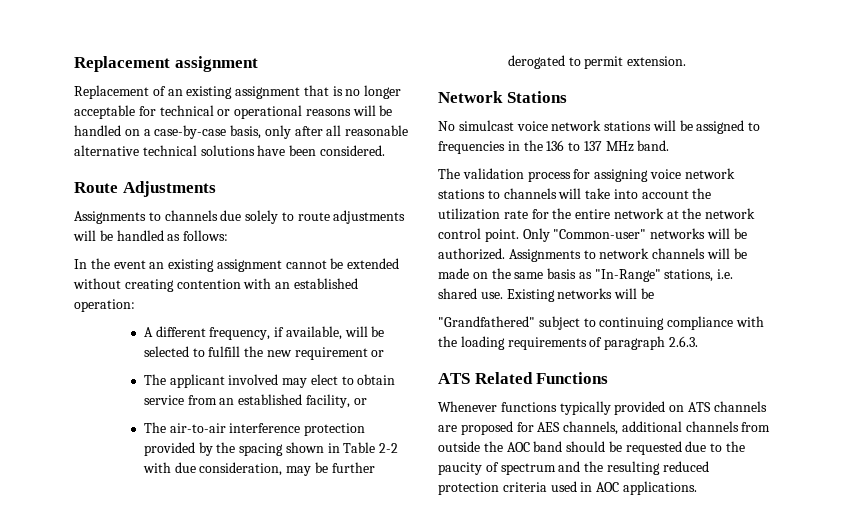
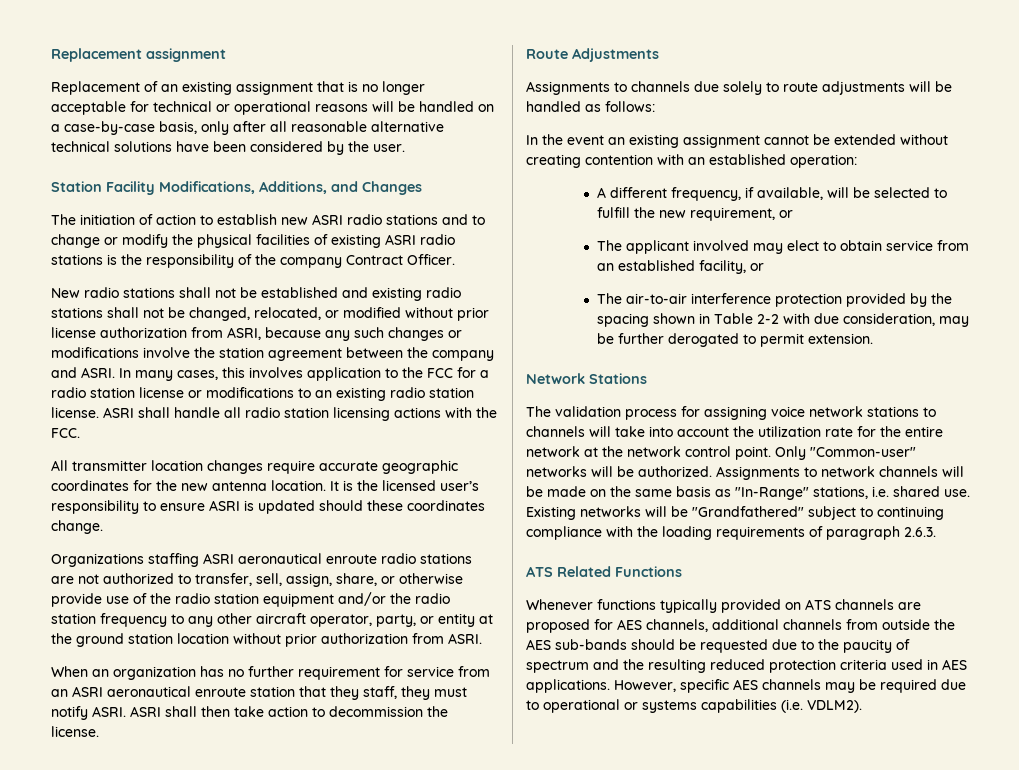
[319,145,385,156] considered. -> [250,141,405,155] [51,181,422,195] [51,214,485,225] [51,234,455,248] [51,254,455,268] [51,287,461,301] [51,307,489,321] [51,327,462,341] [51,347,494,361] [51,367,489,381] [51,387,474,401] [51,407,497,421] [51,428,80,438] [51,460,458,474] [51,480,479,491] [51,500,485,514] [51,520,103,534] [51,553,472,567] [51,573,463,587] [51,592,450,607] [51,613,493,627] [51,633,482,647] [51,666,490,680] [51,686,467,700] [51,706,448,720] [51,726,99,737] considered by the user. // Station Facility Modifications, Additions, and Changes // The initiation of action to establish new ASRI radio stations and to change or modify the physical facilities of existing ASRI radio stations is the responsibility of the company Contract Officer. // New radio stations shall not be established and existing radio stations shall not be changed, relocated, or modified without prior license authorization from ASRI, because any such changes or modifications involve the station agreement between the company and ASRI. In many cases, this involves application to the FCC for a radio station license or modifications to an existing radio station license. ASRI shall handle all radio station licensing actions with the FCC. // All transmitter location changes require accurate geographic coordinates for the new antenna location. It is the licensed user’s responsibility to ensure ASRI is updated should these coordinates change. // Organizations staffing ASRI aeronautical enroute radio stations are not authorized to transfer, sell, assign, share, or otherwise provide use of the radio station equipment and/or the radio station frequency to any other aircraft operator, party, or entity at the ground station location without prior authorization from ASRI. // When an organization has no further requirement for service from an ASRI aeronautical enroute station that they staff, they must notify ASRI. ASRI shall then take action to decommission the license.
[294,347,368,360] requirement -> [689,207,775,221] requirement,
[438,120,761,134] [438,140,670,154] // No simulcast voice network stations will be assigned to frequencies in the 136 to 137 MHz band. -> (647, 378) none
(654, 293) // -> (688, 511) none
[506,441,563,452] AOC band -> [526,639,627,650] AES sub-bands
[596,481,697,495] AOC applications. -> [942,659,967,670] [526,679,966,693] [526,699,862,713] AES applications. However, specific AES channels may be required due to operational or systems capabilities (i.e. VDLM2).

